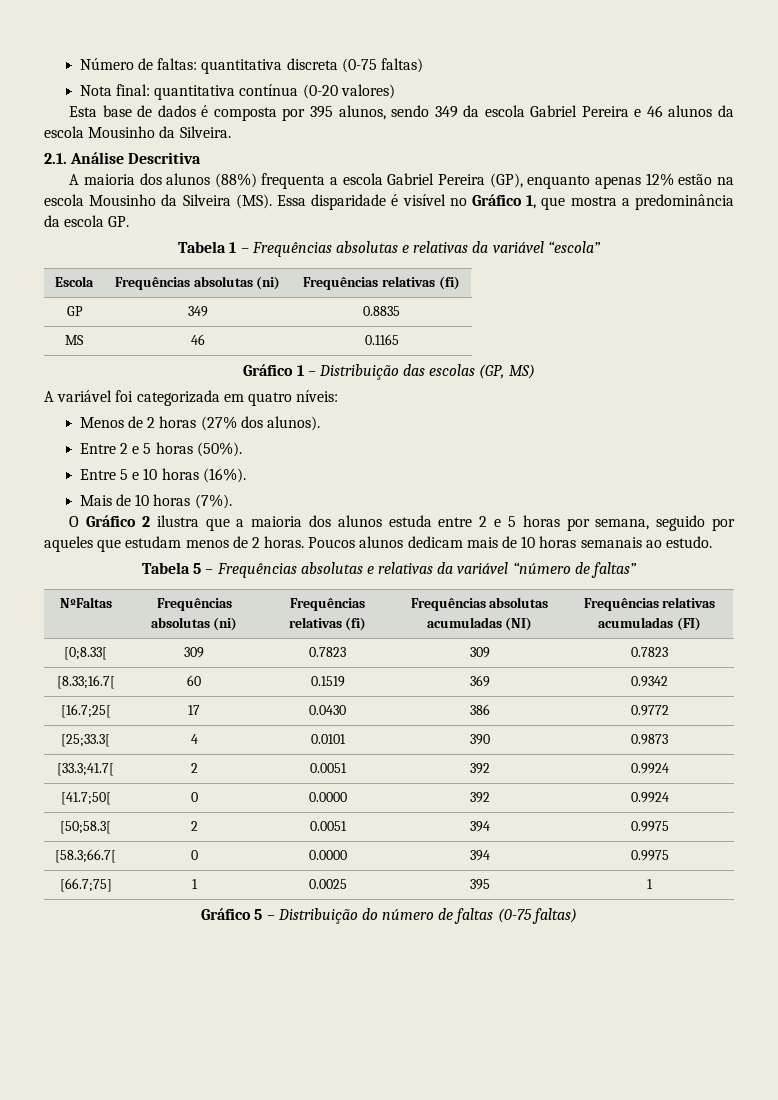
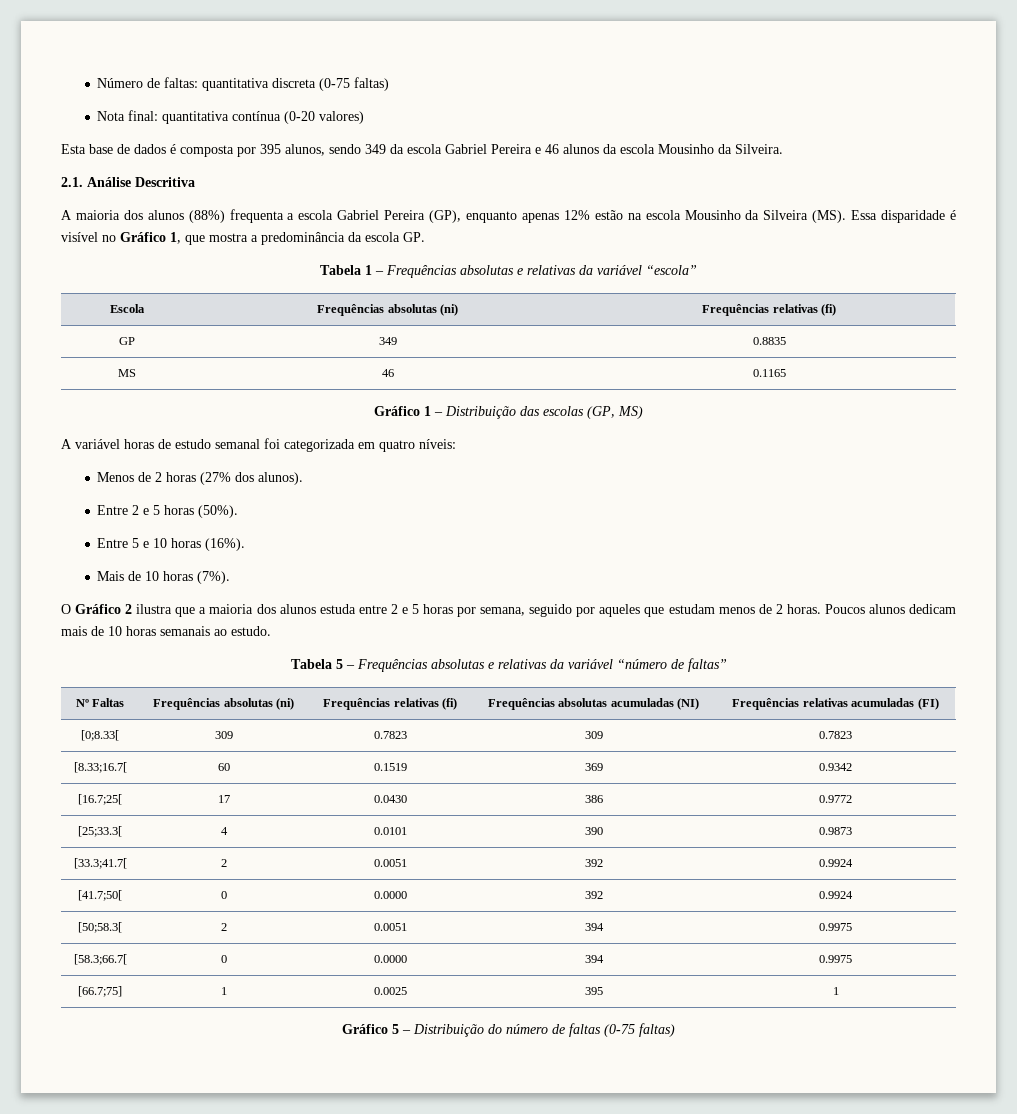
(113, 396) none -> [124,439,260,449] horas de estudo semanal
[59,597,112,608] NºFaltas -> [75,698,125,707] Nº Faltas

